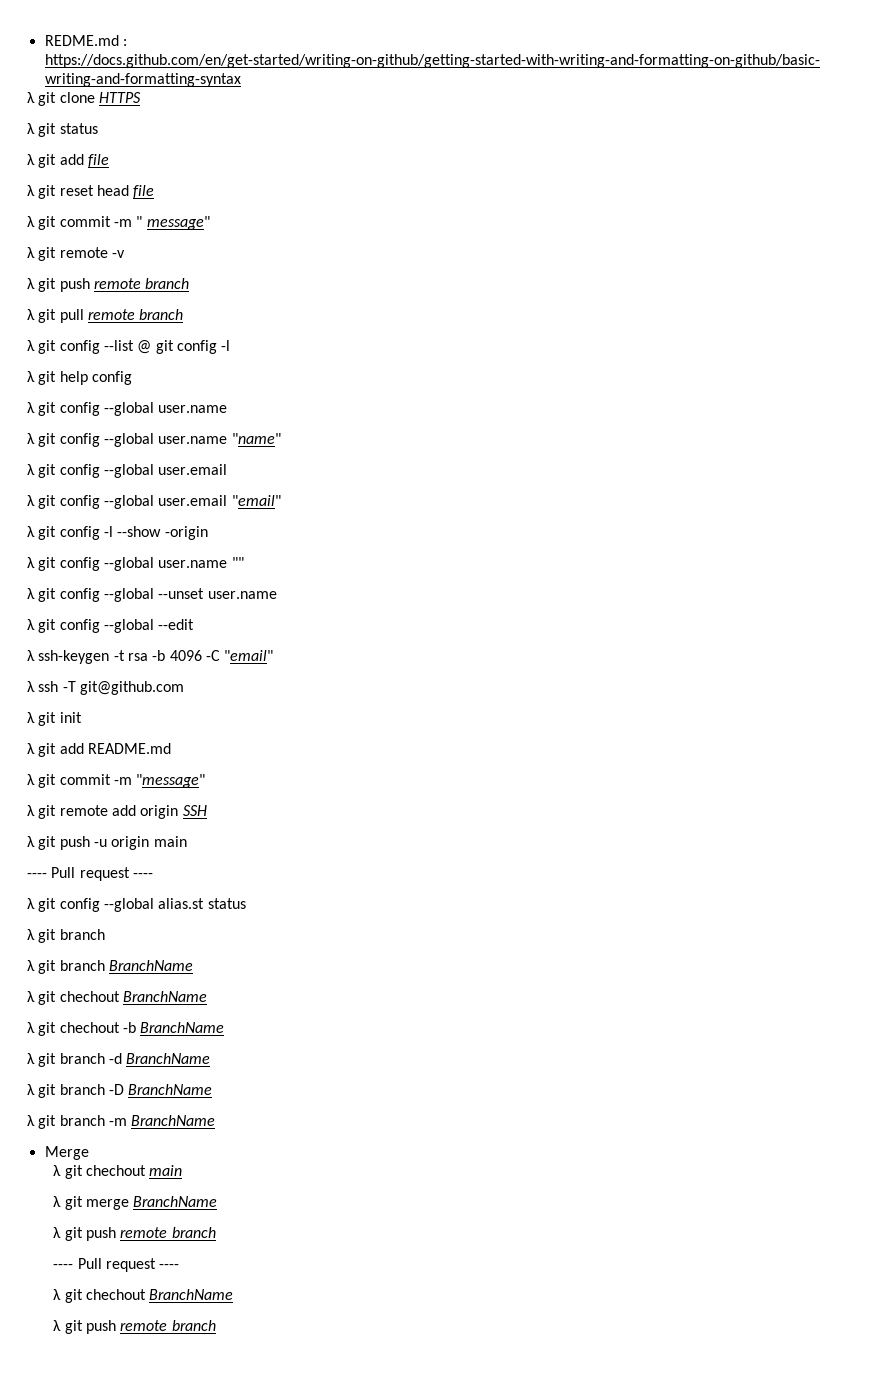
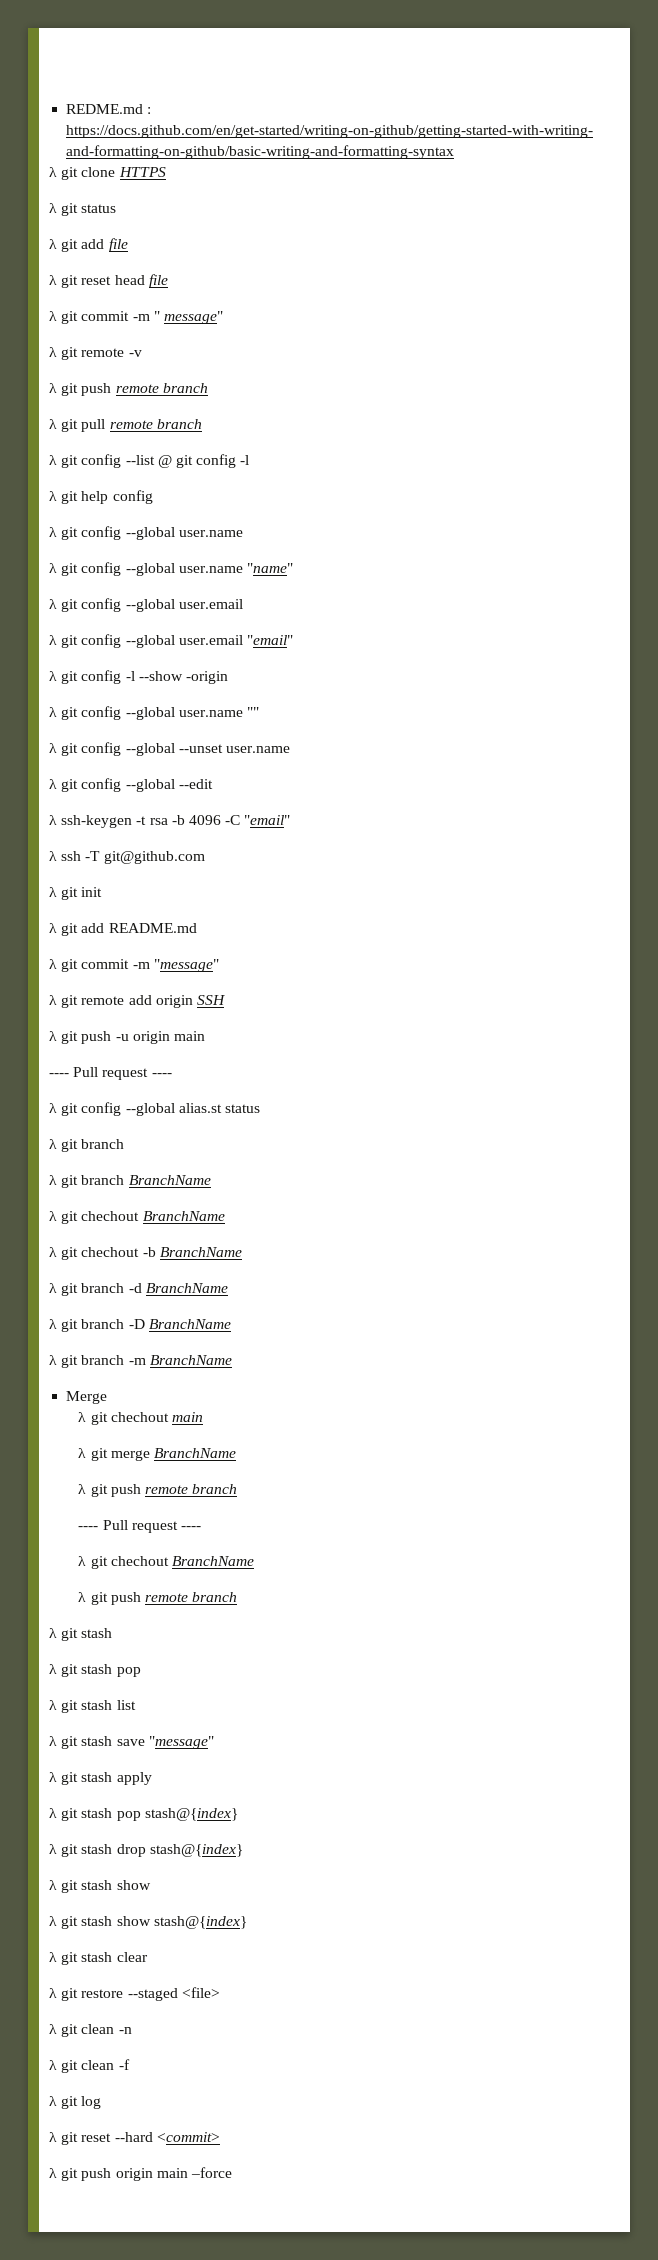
(216, 1325) none -> [49,1628,113,1641] [49,1664,141,1677] [49,1700,136,1713] [49,1736,214,1749] [49,1772,152,1785] [49,1808,238,1821] [49,1844,243,1857] [49,1880,151,1893] [49,1916,247,1929] [49,1952,148,1965] [49,1987,220,2001] [49,2024,132,2037] [49,2059,130,2073] [49,2096,102,2109] [49,2132,220,2145] [49,2167,232,2181] // λ git stash // λ git stash pop // λ git stash list // λ git stash save "message" // λ git stash apply // λ git stash pop stash@{index} // λ git stash drop stash@{index} // λ git stash show // λ git stash show stash@{index} // λ git stash clear // λ git restore --staged <file> // λ git clean -n // λ git clean -f // λ git log // λ git reset --hard <commit> // λ git push origin main –force

